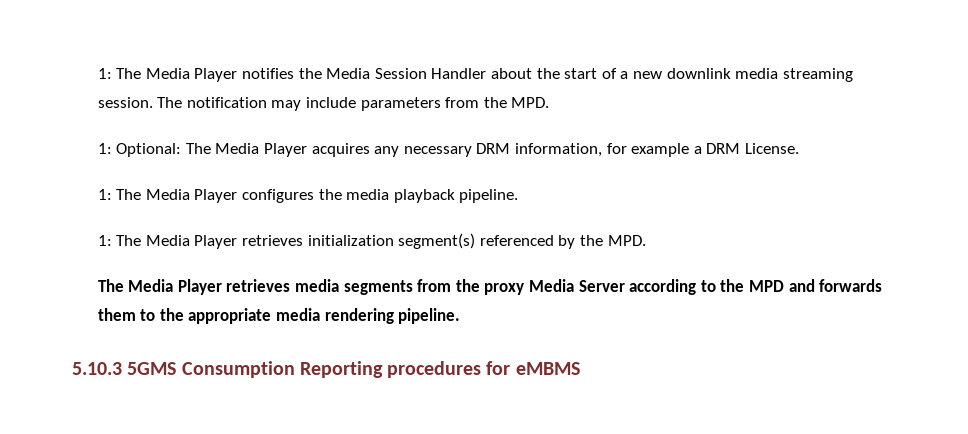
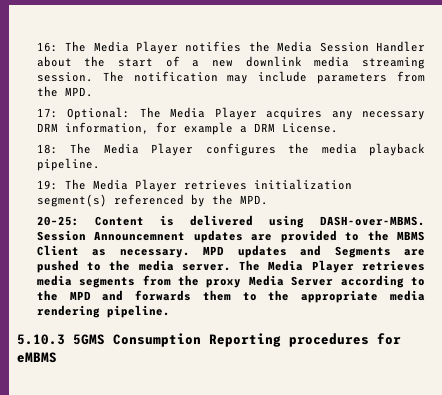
[97,68,112,79] 1: -> [36,42,58,52] 16:
[97,143,112,154] 1: -> [36,108,58,118] 17:
[97,189,112,200] 1: -> [36,144,58,154] 18:
[97,235,112,246] 1: -> [36,180,58,190] 19:
(646, 240) none -> [36,215,426,228] [36,230,426,243] [36,245,426,258] [36,260,231,273] 20–25: Content is delivered using DASH-over-MBMS. Session Announcemnent updates are provided to the MBMS Client as necessary. MPD updates and Segments are pushed to the media server.

